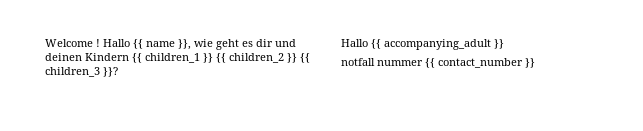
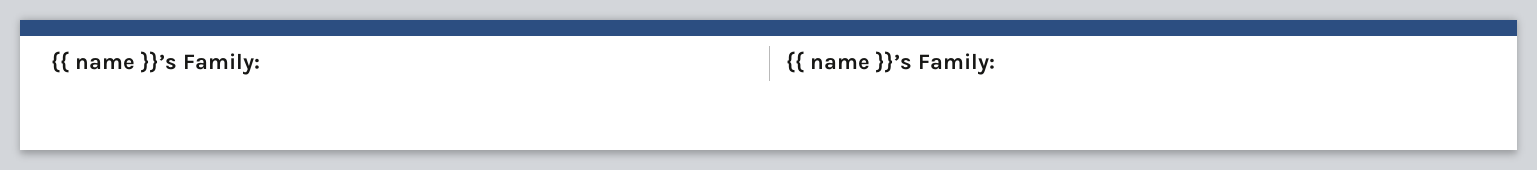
[45,39,296,50] [45,53,310,63] [45,67,118,77] [341,39,504,50] [341,58,535,68] Welcome ! Hallo {{ name }}, wie geht es dir und deinen Kindern {{ children_1 }} {{ children_2 }} {{ children_3 }}? // Hallo {{ accompanying_adult }} // notfall nummer {{ contact_number }} -> [51,51,260,75] [786,51,995,75] {{ name }}’s Family: // {{ name }}’s Family:

